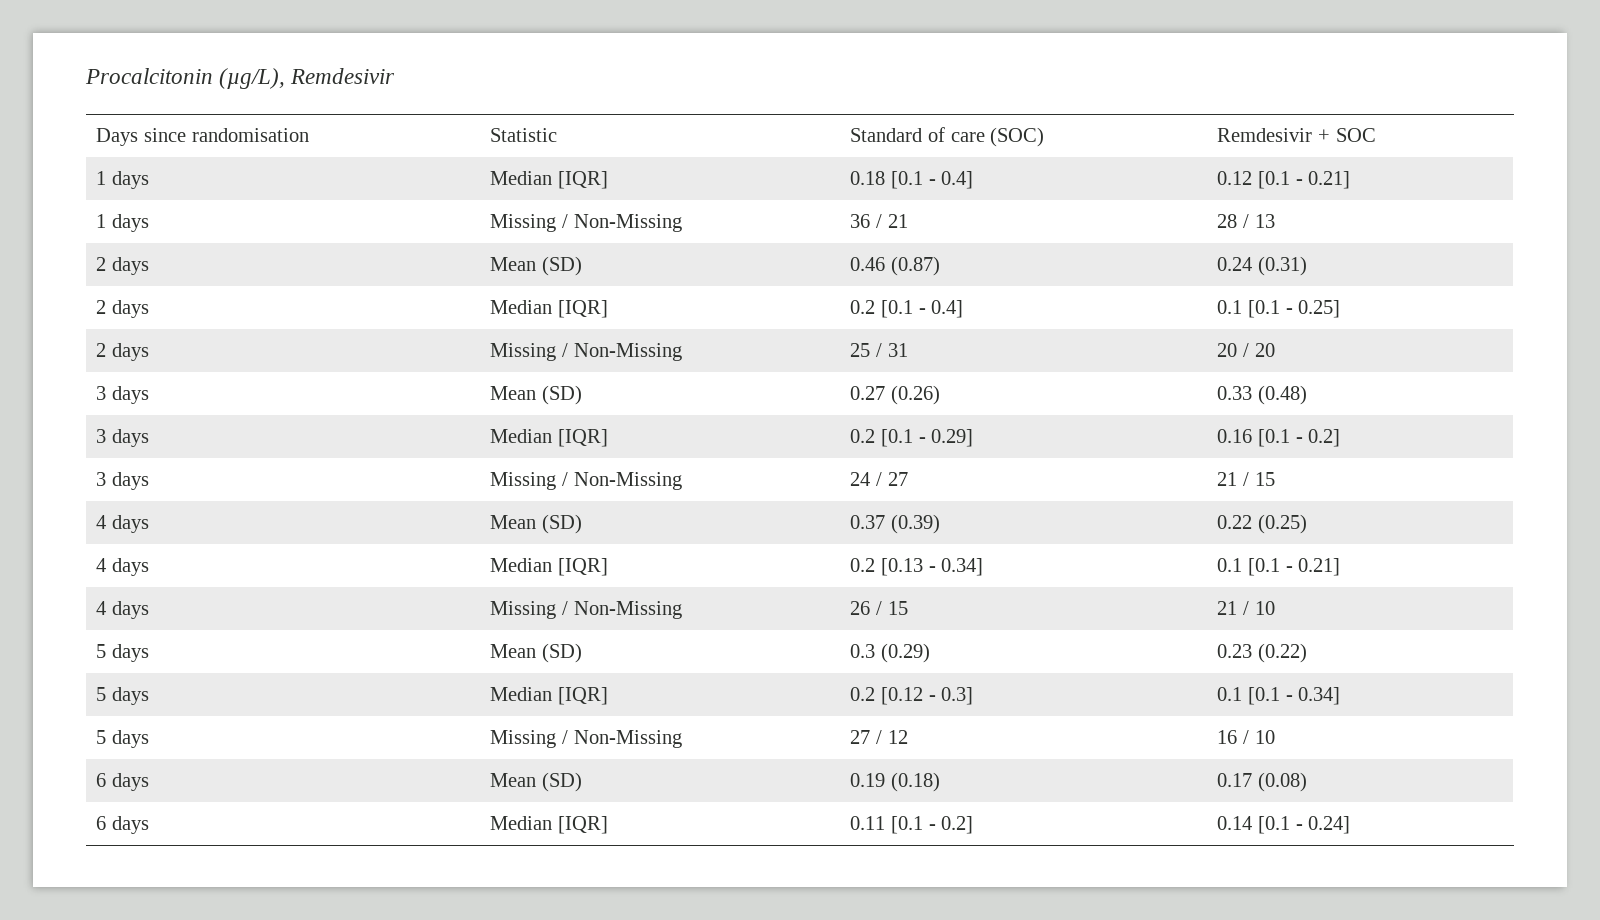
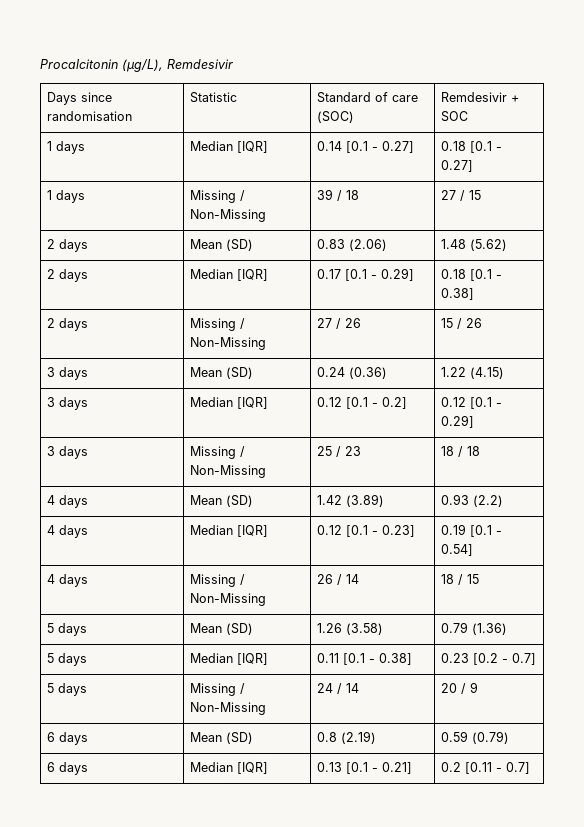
[850,171,974,189] [1217,171,1351,189] | 0.18 [0.1 - 0.4] | 0.12 [0.1 - 0.21] -> [317,141,415,153] [441,141,503,153] [441,160,474,172] | 0.14 [0.1 - 0.27] | 0.18 [0.1 - 0.27]
[850,214,908,228] [1217,214,1275,228] 36 / 21 | 28 / 13 -> [317,189,360,201] [441,190,482,201] 39 / 18 | 27 / 15
[850,256,941,276] [1217,256,1308,276] 0.46 (0.87) | 0.24 (0.31) -> [317,239,388,251] [441,239,508,251] 0.83 (2.06) | 1.48 (5.62)
[850,300,964,318] [1217,300,1341,318] 0.2 [0.1 - 0.4] | 0.1 [0.1 - 0.25] -> [317,268,415,281] [441,269,503,281] [441,288,475,300] 0.17 [0.1 - 0.29] | 0.18 [0.1 - 0.38]
[850,343,908,357] [1217,343,1275,357] 25 / 31 | 20 / 20 -> [317,318,362,329] [441,318,483,329] 27 / 26 | 15 / 26
[850,385,941,405] [1217,385,1308,405] 0.27 (0.26) | 0.33 (0.48) -> [317,367,388,379] [441,367,505,379] 0.24 (0.36) | 1.22 (4.15)
[850,429,974,447] [1217,429,1341,447] 0.2 [0.1 - 0.29] | 0.16 [0.1 - 0.2] -> [317,397,408,409] [441,397,503,409] [441,415,475,428] 0.12 [0.1 - 0.2] | 0.12 [0.1 - 0.29]
[850,472,908,486] [1217,472,1275,486] 24 / 27 | 21 / 15 -> [317,446,362,457] [441,446,481,457] 25 / 23 | 18 / 18
[850,514,941,534] [1217,514,1308,534] 0.37 (0.39) | 0.22 (0.25) -> [317,494,385,507] [441,494,504,507] 1.42 (3.89) | 0.93 (2.2)
[850,558,984,576] [1217,558,1341,576] 0.2 [0.13 - 0.34] | 0.1 [0.1 - 0.21] -> [317,525,416,537] [441,524,503,537] [441,544,474,556] 0.12 [0.1 - 0.23] | 0.19 [0.1 - 0.54]
[887,601,908,615] [1217,601,1275,615] 15 | 21 / 10 -> [346,574,360,584] [441,574,480,585] 14 | 18 / 15
[850,643,931,663] [1217,643,1308,663] 0.3 (0.29) | 0.23 (0.22) -> [317,623,384,635] [441,622,508,635] 1.26 (3.58) | 0.79 (1.36)
[850,687,974,705] [1217,687,1341,705] 0.2 [0.12 - 0.3] | 0.1 [0.1 - 0.34] -> [317,653,413,665] [441,653,537,665] 0.11 [0.1 - 0.38] | 0.23 [0.2 - 0.7]
[850,730,908,744] [1217,730,1275,744] 27 / 12 | 16 / 10 -> [317,683,360,694] [441,682,479,694] 24 / 14 | 20 / 9
[850,772,941,792] [1217,772,1308,792] 0.19 (0.18) | 0.17 (0.08) -> [317,731,377,744] [441,731,510,744] 0.8 (2.19) | 0.59 (0.79)
[850,816,974,834] [1217,816,1351,834] 0.11 [0.1 - 0.2] | 0.14 [0.1 - 0.24] -> [317,762,413,774] [441,762,531,774] 0.13 [0.1 - 0.21] | 0.2 [0.11 - 0.7]

